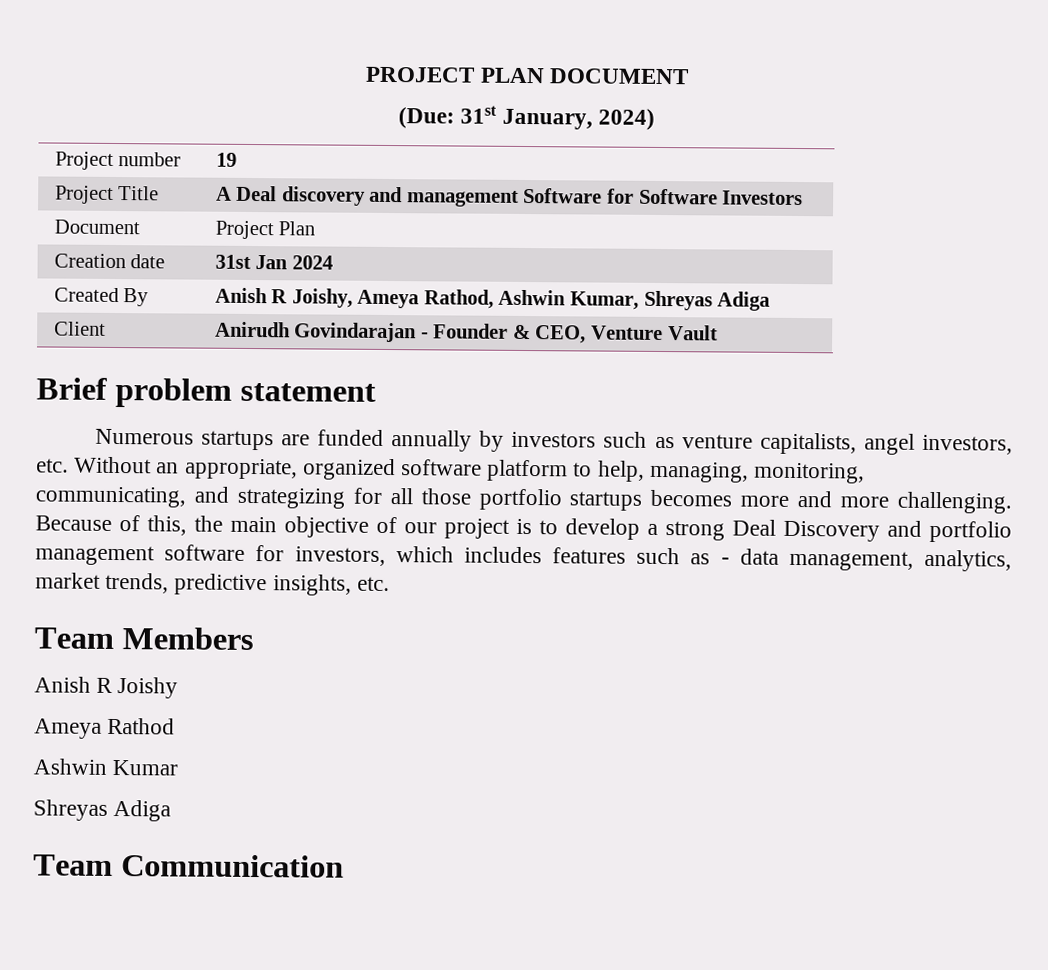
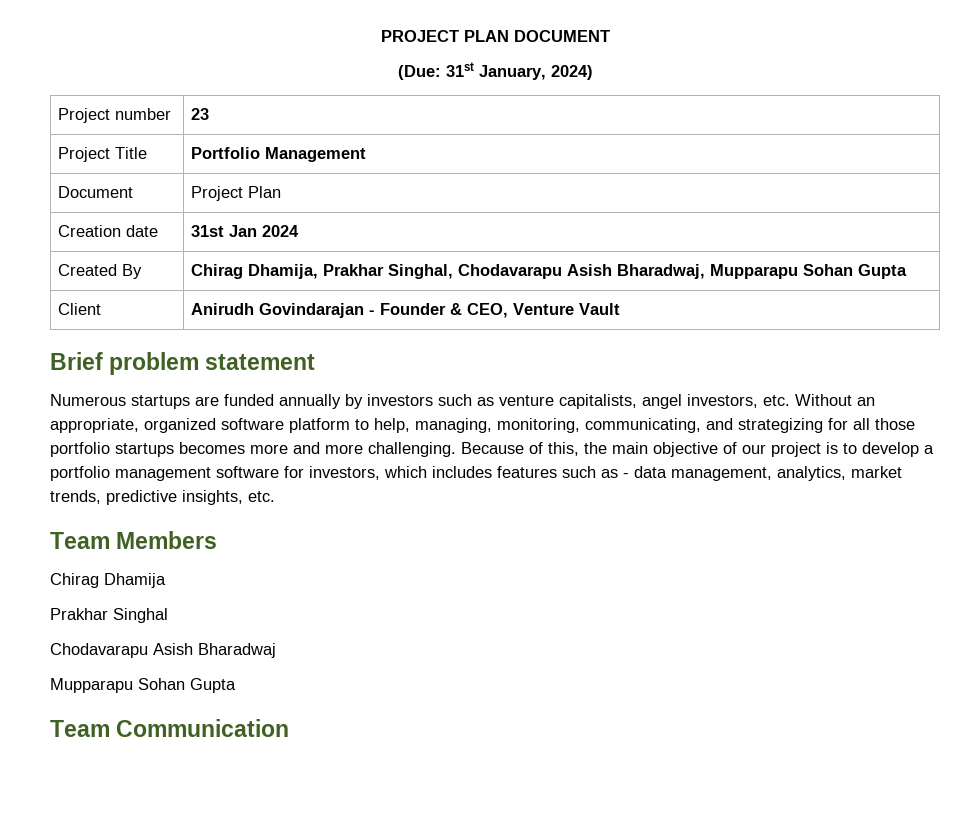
[215,152,237,167] 19 -> [191,108,210,120] 23
[215,185,804,207] A Deal discovery and management Software for Software Investors -> [191,147,367,162] Portfolio Management
[214,287,771,311] Anish R Joishy, Ameya Rathod, Ashwin Kumar, Shreyas Adiga -> [191,264,908,279] Chirag Dhamija, Prakhar Singhal, Chodavarapu Asish Bharadwaj, Mupparapu Sohan Gupta
[665,519,922,542] strong Deal Discovery and -> (934, 449) none
[34,676,179,699] [34,717,176,739] [33,758,179,776] [33,799,172,822] Anish R Joishy // Ameya Rathod // Ashwin Kumar // Shreyas Adiga -> [50,573,166,588] [50,608,168,623] [50,643,276,658] [50,678,236,693] Chirag Dhamija // Prakhar Singhal // Chodavarapu Asish Bharadwaj // Mupparapu Sohan Gupta

